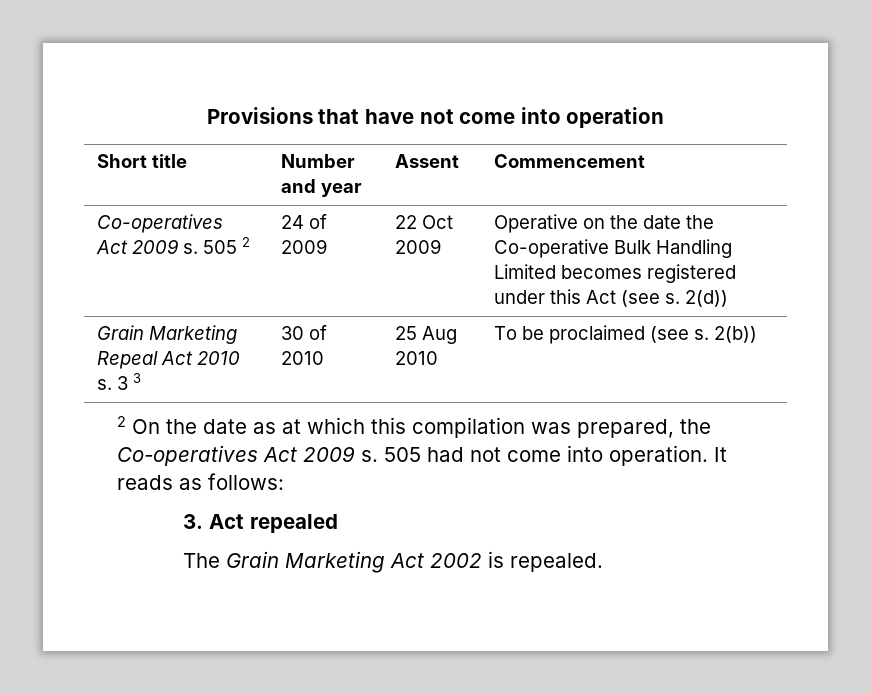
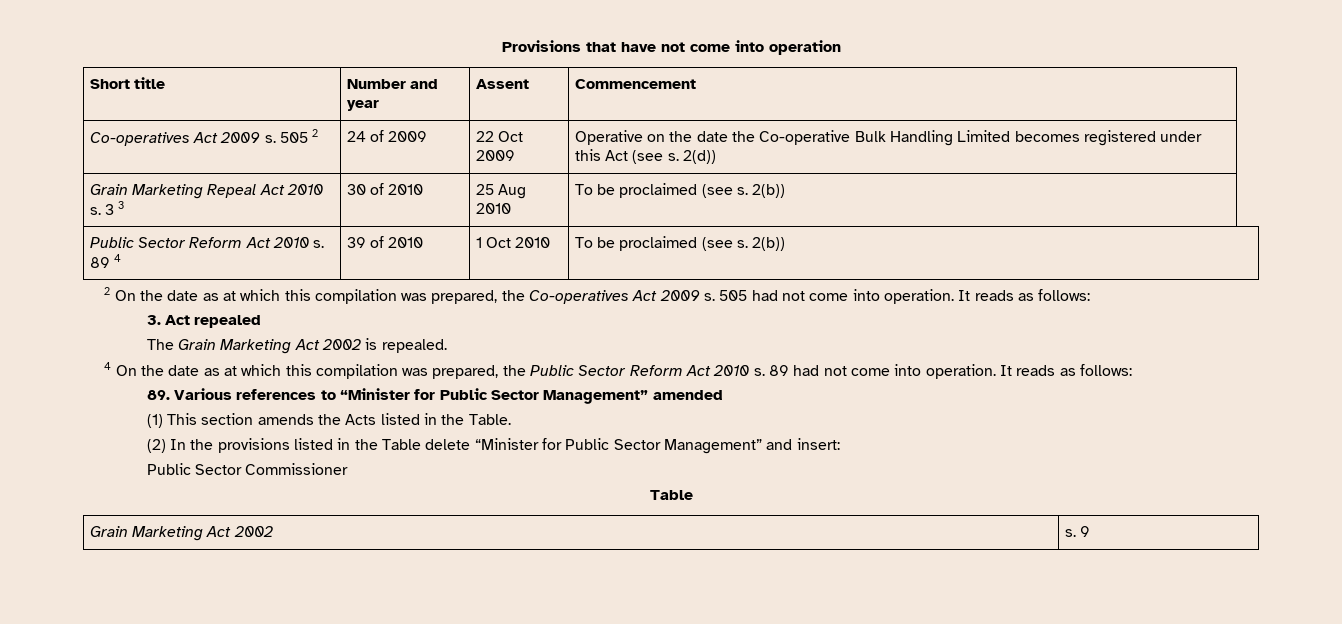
(758, 334) none -> [89,237,325,248] [89,254,122,268] [346,236,424,248] [475,237,551,248] [574,236,786,251] // Public Sector Reform Act 2010 s. 89 4 | 39 of 2010 | 1 Oct 2010 | To be proclaimed (see s. 2(b))
(603, 562) none -> [104,362,1132,379] [146,388,723,404] [146,413,511,428] [146,438,840,454] [146,463,349,475] [649,490,693,500] [89,526,273,541] [1064,526,1091,537] // 4 On the date as at which this compilation was prepared, the Public Sector Reform Act 2010 s. 89 had not come into operation. It reads as follows: // 89. Various references to “Minister for Public Sector Management” amended // (1) This section amends the Acts listed in the Table. // (2) In the provisions listed in the Table delete “Minister for Public Sector Management” and insert: // Public Sector Commissioner // Table // Grain Marketing Act 2002 | s. 9

